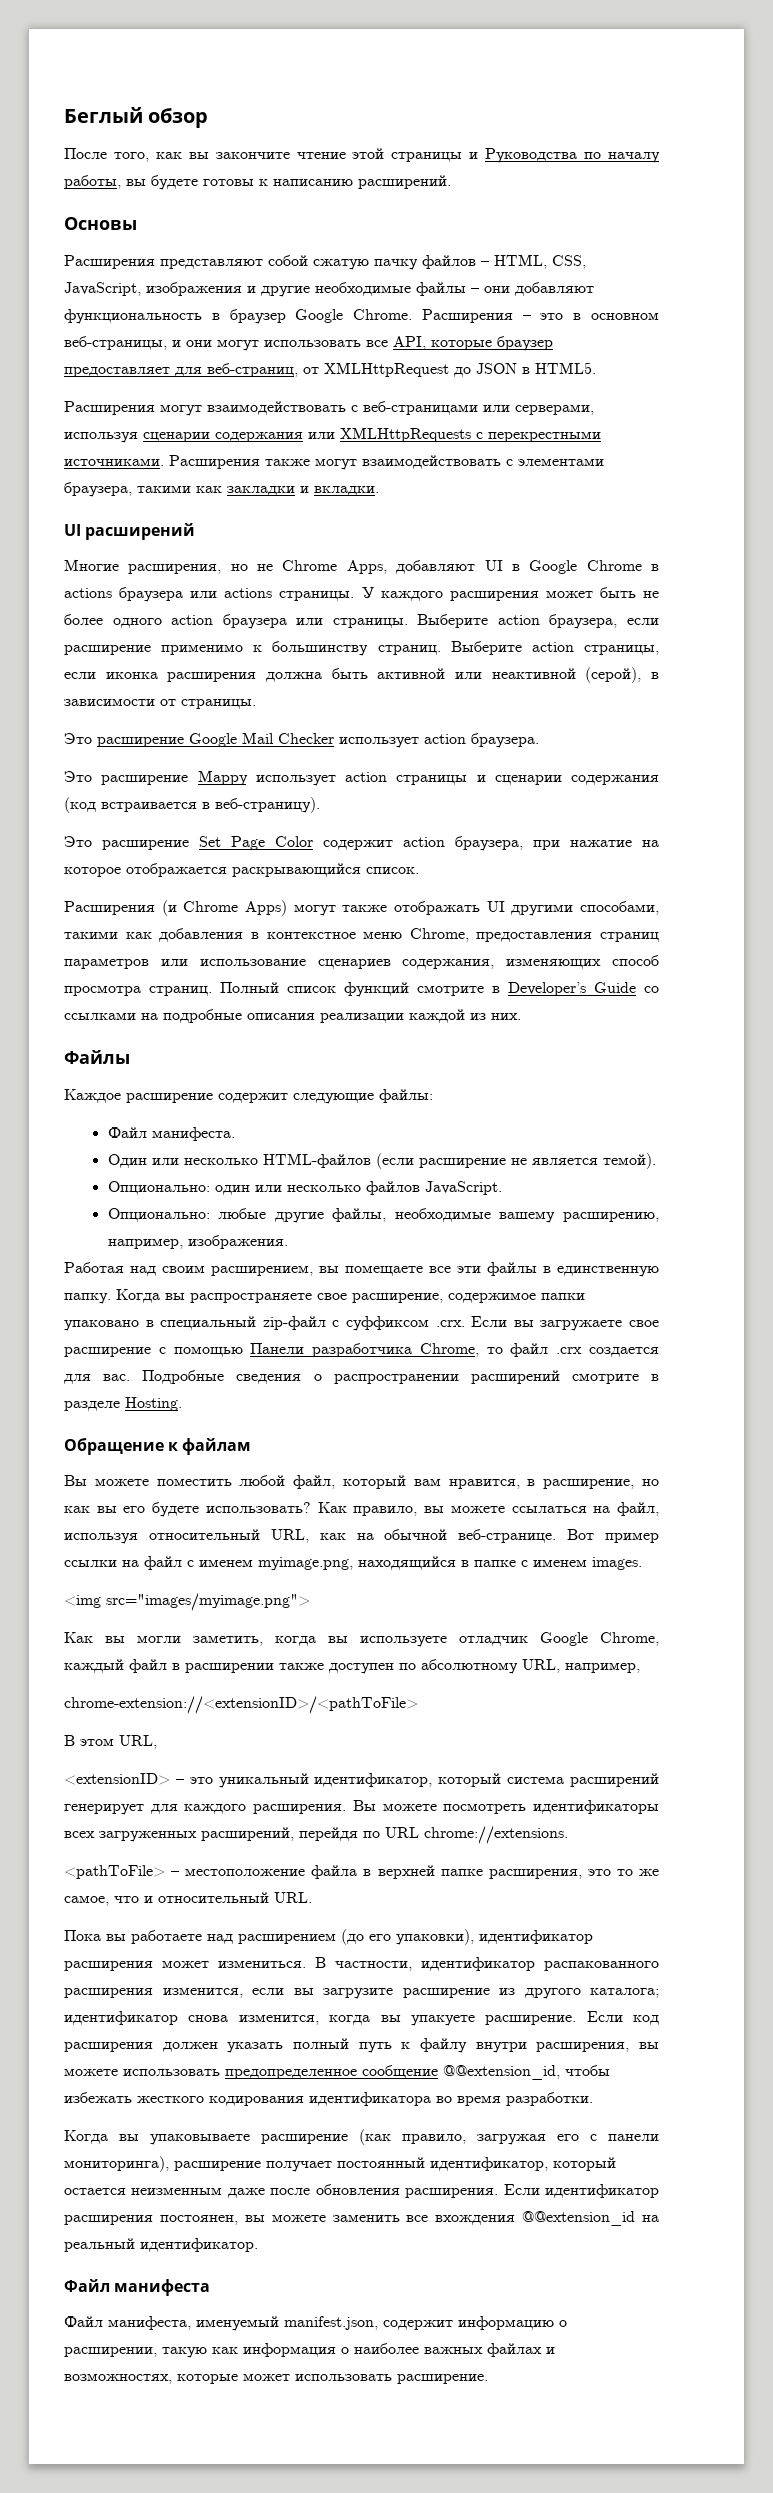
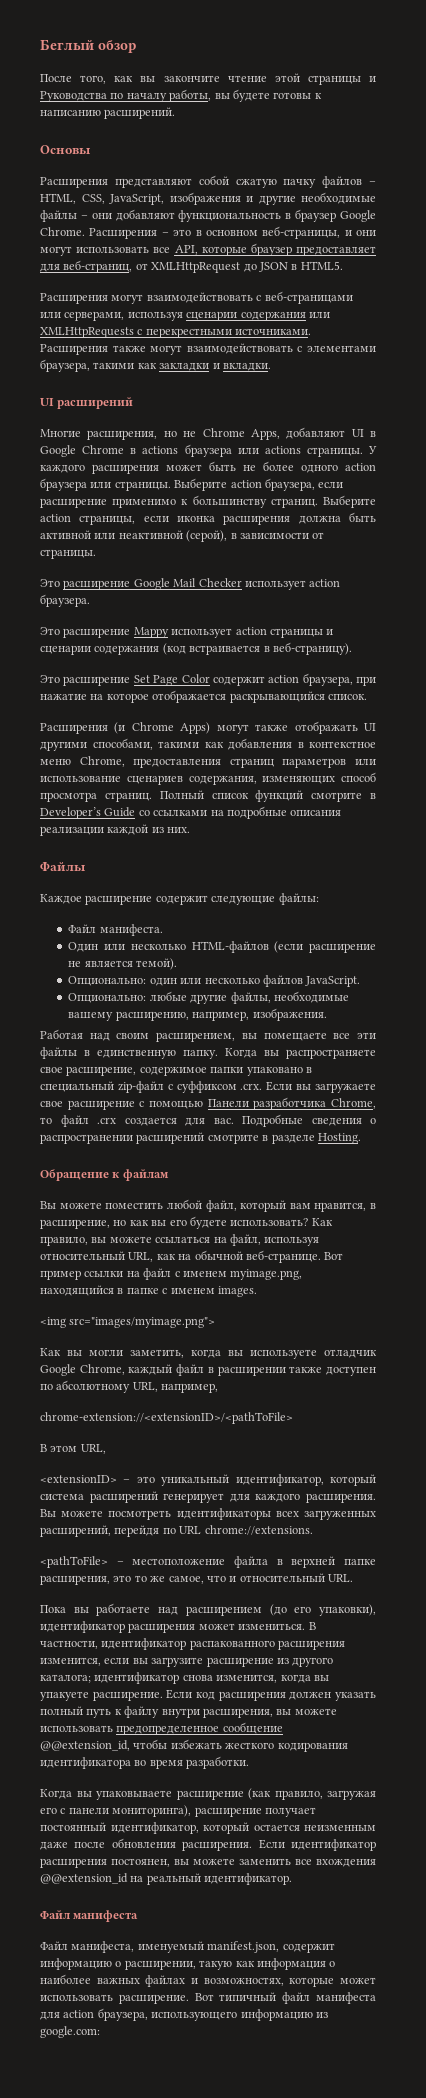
(488, 2379) none -> [194,1992,377,2004] [40,2008,328,2021] [40,2026,100,2038] Вот типичный файл манифеста для action браузера, использующего информацию из google.com:

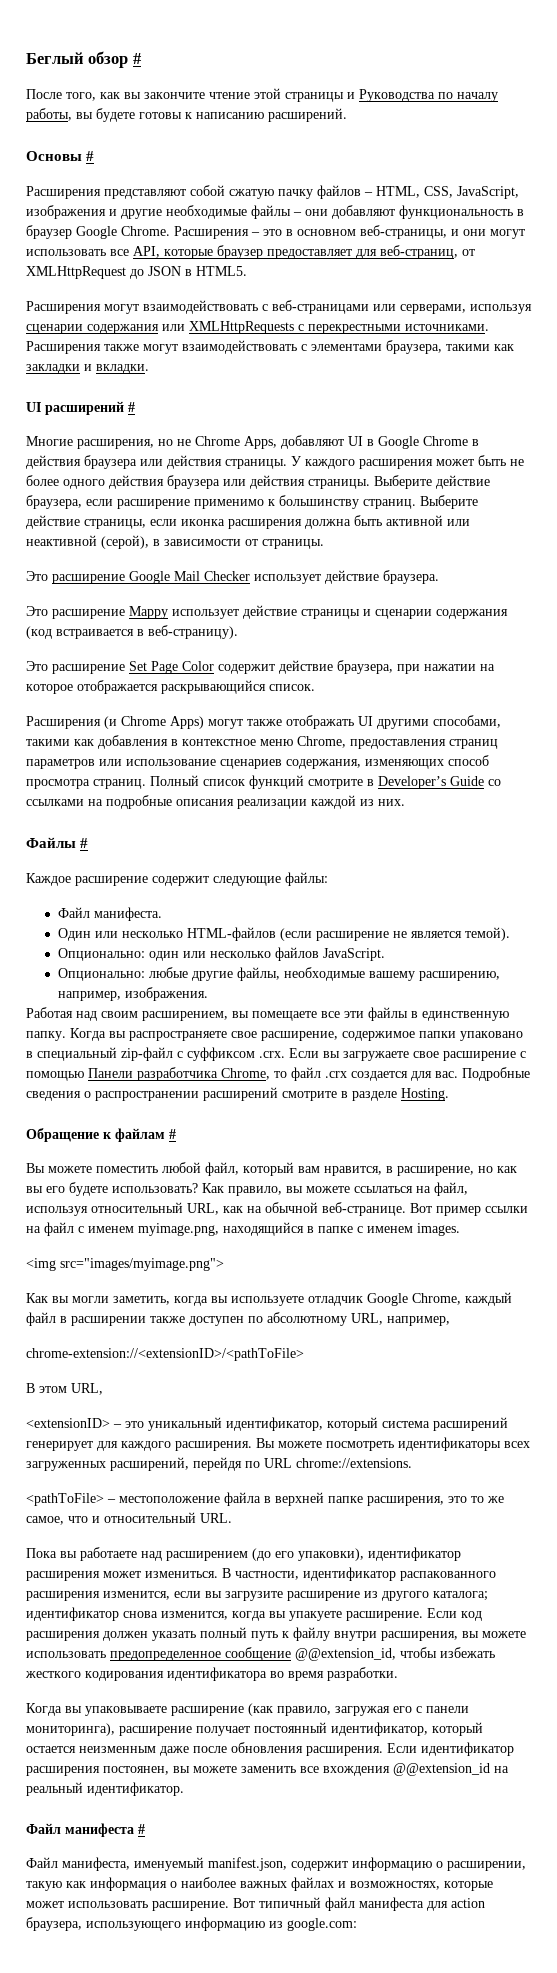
(136, 46) none -> [132,53,142,64] #
(91, 149) none -> [86,151,95,161] #
(134, 403) none -> [128,402,135,412] #
[142,444,301,457] actions браузера или actions -> [26,455,222,469] действия браузера или действия
[345,463,376,471] [40,478,112,491] action браузера или -> [109,475,305,489] действия браузера или действия
[230,480,262,488] action -> [436,475,490,489] действие
[40,514,71,522] action -> [26,515,80,529] действие
[309,579,341,587] action -> [325,570,379,584] действие
[235,627,267,635] action -> [243,605,297,619] действие
[268,675,300,683] action -> [279,660,333,674] действие
[40,693,87,700] нажатие -> [424,664,476,671] нажатии
(86, 866) none -> [80,838,89,848] #
(169, 1175) none -> [169,1129,176,1139] #
(139, 1916) none -> [138,1824,145,1834] #

